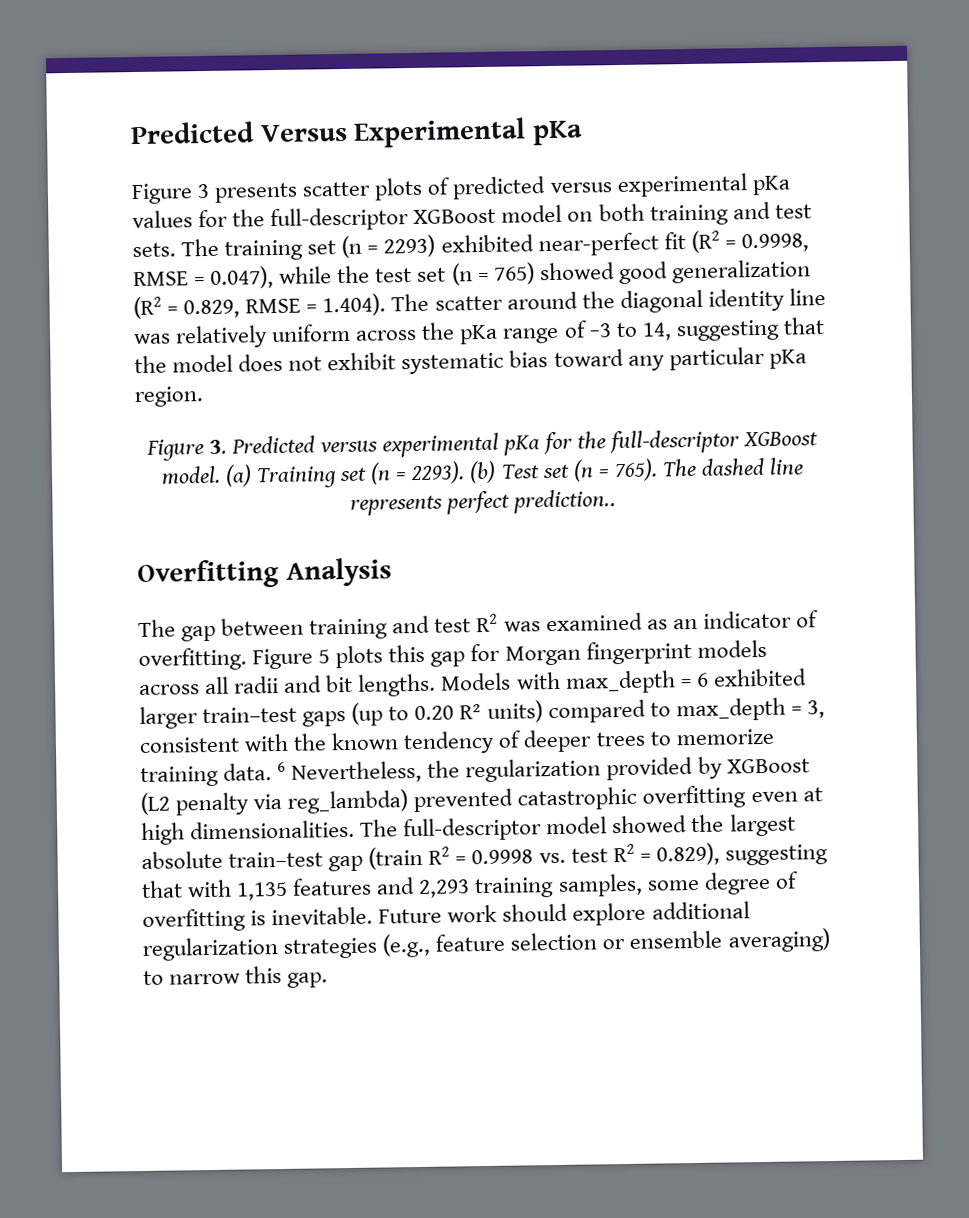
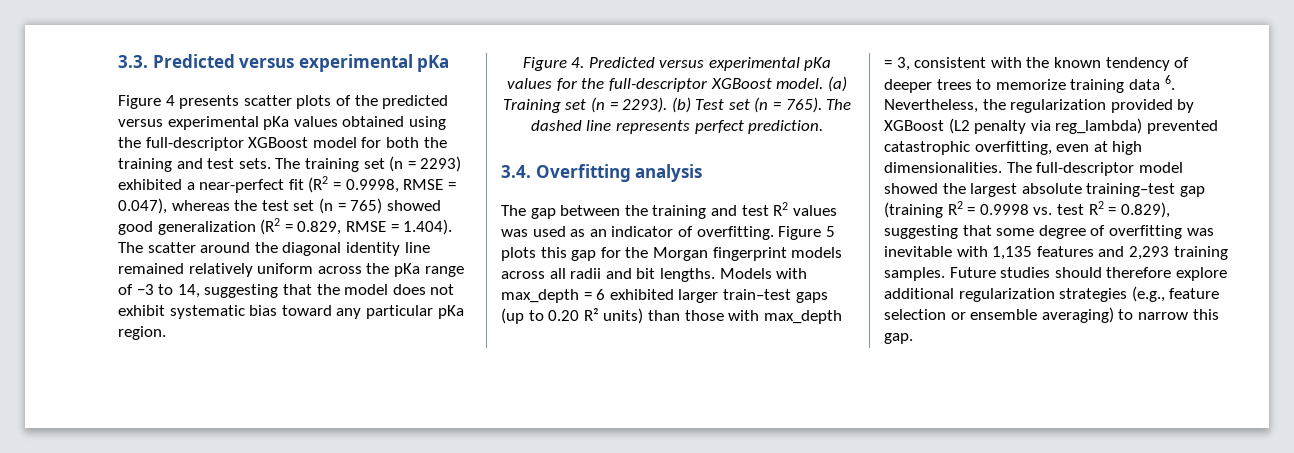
[130,117,527,148] Predicted Versus Experimental -> [118,54,413,72] 3.3. Predicted versus experimental
[197,183,211,199] 3 -> [165,95,175,106] 4
(451, 186) none -> [354,95,378,106] the
[198,209,229,228] for -> [342,116,446,130] obtained using
[567,203,645,222] on both -> [361,137,447,148] for both the
(534, 243) none -> [186,182,195,190] a
[279,266,333,284] while -> [171,200,230,211] whereas
[133,333,171,345] was -> [118,263,184,274] remained
[208,432,541,458] 3. Predicted versus experimental pKa -> [571,57,832,71] [507,78,553,89] 4. Predicted versus experimental pKa values
[513,489,617,514] [137,557,392,590] prediction.. // Overfitting Analysis -> [748,120,824,134] [501,164,703,182] prediction. // 3.4. Overfitting analysis
(305, 626) none -> [624,205,648,216] the
[503,612,643,632] was examined -> [792,205,837,216] [501,226,566,237] values was used
(501, 652) none -> [625,247,649,258] the
[547,699,671,724] compared to -> [647,310,760,321] than those with
[223,761,287,781] data. 6 -> [1128,75,1175,90] data 6.
[642,785,747,809] overfitting -> [974,141,1052,155] overfitting,
[228,846,424,872] train–test gap (train -> [1086,183,1205,197] [884,202,943,218] training–test gap (training
(183, 889) none -> [996,225,1214,239] [884,246,952,257] some degree of overfitting was inevitable
[557,871,799,897] [142,903,569,932] samples, some degree of overfitting is inevitable. Future work should -> [884,267,1172,281] samples. Future studies should therefore

